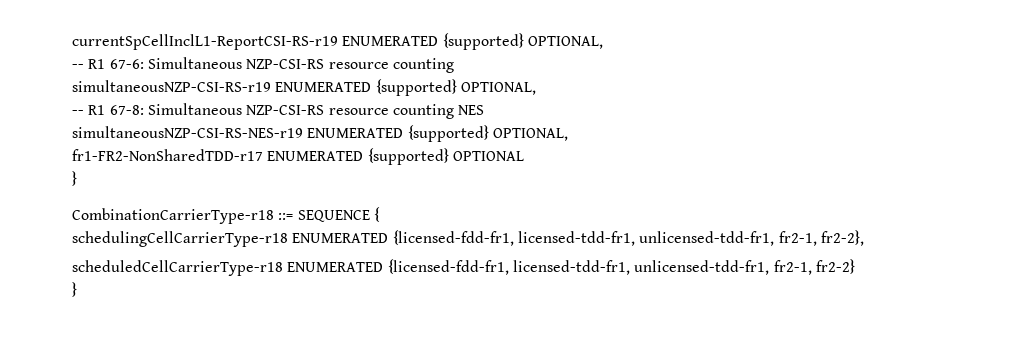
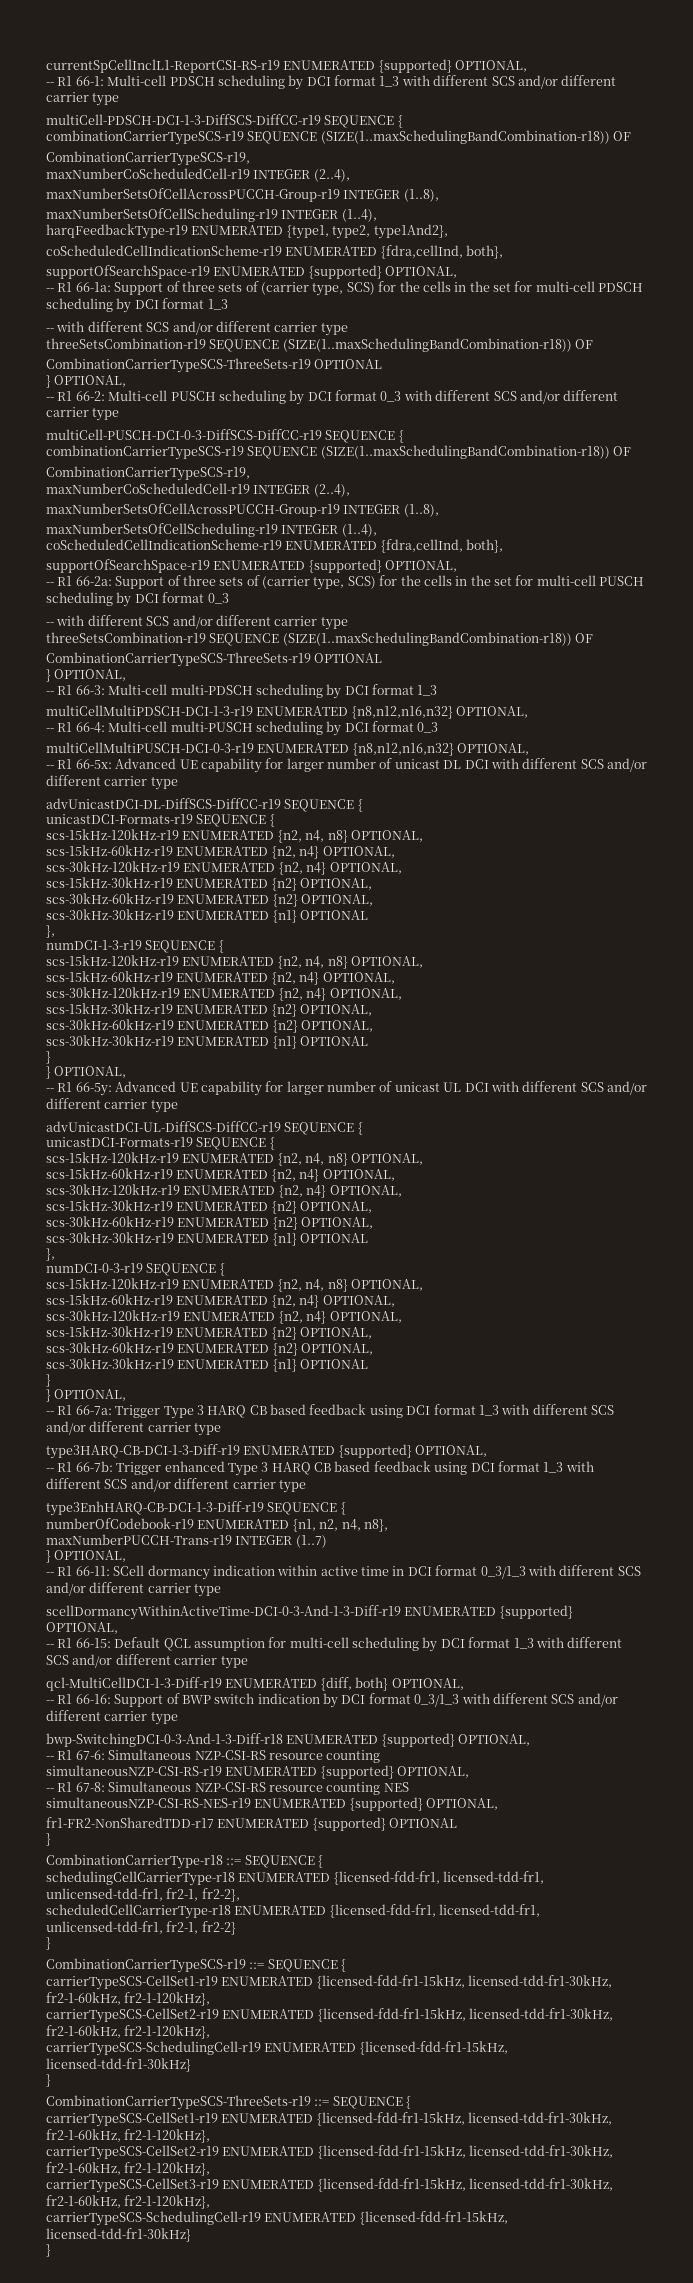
(603, 42) none -> [46,75,617,90] [46,92,120,106] [46,114,403,128] [46,130,632,145] [46,151,250,166] [46,168,350,182] [46,188,439,202] [46,208,377,222] [46,224,448,239] [46,245,504,259] [46,265,458,279] [46,281,644,296] [46,298,228,313] [46,321,348,336] [46,338,594,352] [46,358,383,373] [46,375,127,388] [46,390,619,405] [46,407,120,421] [46,429,404,443] [46,445,632,460] [46,466,250,481] [46,483,350,497] [46,503,439,517] [46,523,377,537] [46,539,504,553] [46,559,458,573] [46,575,645,590] [46,592,229,607] [46,615,348,630] [46,632,594,646] [46,652,383,667] [46,669,127,682] [46,684,438,699] [46,705,529,719] [46,721,439,736] [46,742,530,756] [46,758,647,773] [46,775,178,790] [46,798,363,812] [46,814,275,827] [46,829,423,843] [46,845,395,859] [46,861,402,875] [46,877,373,891] [46,893,374,907] [46,909,369,923] [46,925,55,938] [46,940,224,953] [46,955,423,969] [46,971,395,985] [46,987,402,1001] [46,1003,373,1017] [46,1019,374,1033] [46,1035,369,1049] [46,1051,51,1064] [46,1066,127,1079] [46,1081,647,1096] [46,1098,178,1113] [46,1121,363,1135] [46,1137,275,1150] [46,1152,423,1166] [46,1168,395,1182] [46,1184,402,1198] [46,1200,373,1214] [46,1216,374,1230] [46,1232,369,1246] [46,1248,55,1261] [46,1263,225,1276] [46,1278,423,1292] [46,1294,395,1308] [46,1310,402,1324] [46,1326,373,1340] [46,1342,374,1356] [46,1358,369,1372] [46,1374,51,1387] [46,1389,127,1402] [46,1404,614,1419] [46,1421,222,1436] [46,1444,488,1459] [46,1461,594,1476] [46,1478,306,1493] [46,1501,346,1516] [46,1518,388,1532] [46,1534,327,1548] [46,1550,127,1563] [46,1565,641,1580] [46,1582,222,1597] [46,1605,573,1620] [46,1622,118,1634] [46,1637,623,1652] [46,1654,248,1669] [46,1677,464,1691] [46,1693,618,1708] [46,1710,178,1725] [46,1733,531,1747] // -- R1 66-1: Multi-cell PDSCH scheduling by DCI format 1_3 with different SCS and/or different carrier type // multiCell-PDSCH-DCI-1-3-DiffSCS-DiffCC-r19 SEQUENCE { // combinationCarrierTypeSCS-r19 SEQUENCE (SIZE(1..maxSchedulingBandCombination-r18)) OF // CombinationCarrierTypeSCS-r19, // maxNumberCoScheduledCell-r19 INTEGER (2..4), // maxNumberSetsOfCellAcrossPUCCH-Group-r19 INTEGER (1..8), // maxNumberSetsOfCellScheduling-r19 INTEGER (1..4), // harqFeedbackType-r19 ENUMERATED {type1, type2, type1And2}, // coScheduledCellIndicationScheme-r19 ENUMERATED {fdra,cellInd, both}, // supportOfSearchSpace-r19 ENUMERATED {supported} OPTIONAL, // -- R1 66-1a: Support of three sets of (carrier type, SCS) for the cells in the set for multi-cell PDSCH scheduling by DCI format 1_3 // -- with different SCS and/or different carrier type // threeSetsCombination-r19 SEQUENCE (SIZE(1..maxSchedulingBandCombination-r18)) OF // CombinationCarrierTypeSCS-ThreeSets-r19 OPTIONAL // } OPTIONAL, // -- R1 66-2: Multi-cell PUSCH scheduling by DCI format 0_3 with different SCS and/or different carrier type // multiCell-PUSCH-DCI-0-3-DiffSCS-DiffCC-r19 SEQUENCE { // combinationCarrierTypeSCS-r19 SEQUENCE (SIZE(1..maxSchedulingBandCombination-r18)) OF // CombinationCarrierTypeSCS-r19, // maxNumberCoScheduledCell-r19 INTEGER (2..4), // maxNumberSetsOfCellAcrossPUCCH-Group-r19 INTEGER (1..8), // maxNumberSetsOfCellScheduling-r19 INTEGER (1..4), // coScheduledCellIndicationScheme-r19 ENUMERATED {fdra,cellInd, both}, // supportOfSearchSpace-r19 ENUMERATED {supported} OPTIONAL, // -- R1 66-2a: Support of three sets of (carrier type, SCS) for the cells in the set for multi-cell PUSCH scheduling by DCI format 0_3 // -- with different SCS and/or different carrier type // threeSetsCombination-r19 SEQUENCE (SIZE(1..maxSchedulingBandCombination-r18)) OF // CombinationCarrierTypeSCS-ThreeSets-r19 OPTIONAL // } OPTIONAL, // -- R1 66-3: Multi-cell multi-PDSCH scheduling by DCI format 1_3 // multiCellMultiPDSCH-DCI-1-3-r19 ENUMERATED {n8,n12,n16,n32} OPTIONAL, // -- R1 66-4: Multi-cell multi-PUSCH scheduling by DCI format 0_3 // multiCellMultiPUSCH-DCI-0-3-r19 ENUMERATED {n8,n12,n16,n32} OPTIONAL, // -- R1 66-5x: Advanced UE capability for larger number of unicast DL DCI with different SCS and/or different carrier type // advUnicastDCI-DL-DiffSCS-DiffCC-r19 SEQUENCE { // unicastDCI-Formats-r19 SEQUENCE { // scs-15kHz-120kHz-r19 ENUMERATED {n2, n4, n8} OPTIONAL, // scs-15kHz-60kHz-r19 ENUMERATED {n2, n4} OPTIONAL, // scs-30kHz-120kHz-r19 ENUMERATED {n2, n4} OPTIONAL, // scs-15kHz-30kHz-r19 ENUMERATED {n2} OPTIONAL, // scs-30kHz-60kHz-r19 ENUMERATED {n2} OPTIONAL, // scs-30kHz-30kHz-r19 ENUMERATED {n1} OPTIONAL // }, // numDCI-1-3-r19 SEQUENCE { // scs-15kHz-120kHz-r19 ENUMERATED {n2, n4, n8} OPTIONAL, // scs-15kHz-60kHz-r19 ENUMERATED {n2, n4} OPTIONAL, // scs-30kHz-120kHz-r19 ENUMERATED {n2, n4} OPTIONAL, // scs-15kHz-30kHz-r19 ENUMERATED {n2} OPTIONAL, // scs-30kHz-60kHz-r19 ENUMERATED {n2} OPTIONAL, // scs-30kHz-30kHz-r19 ENUMERATED {n1} OPTIONAL // } // } OPTIONAL, // -- R1 66-5y: Advanced UE capability for larger number of unicast UL DCI with different SCS and/or different carrier type // advUnicastDCI-UL-DiffSCS-DiffCC-r19 SEQUENCE { // unicastDCI-Formats-r19 SEQUENCE { // scs-15kHz-120kHz-r19 ENUMERATED {n2, n4, n8} OPTIONAL, // scs-15kHz-60kHz-r19 ENUMERATED {n2, n4} OPTIONAL, // scs-30kHz-120kHz-r19 ENUMERATED {n2, n4} OPTIONAL, // scs-15kHz-30kHz-r19 ENUMERATED {n2} OPTIONAL, // scs-30kHz-60kHz-r19 ENUMERATED {n2} OPTIONAL, // scs-30kHz-30kHz-r19 ENUMERATED {n1} OPTIONAL // }, // numDCI-0-3-r19 SEQUENCE { // scs-15kHz-120kHz-r19 ENUMERATED {n2, n4, n8} OPTIONAL, // scs-15kHz-60kHz-r19 ENUMERATED {n2, n4} OPTIONAL, // scs-30kHz-120kHz-r19 ENUMERATED {n2, n4} OPTIONAL, // scs-15kHz-30kHz-r19 ENUMERATED {n2} OPTIONAL, // scs-30kHz-60kHz-r19 ENUMERATED {n2} OPTIONAL, // scs-30kHz-30kHz-r19 ENUMERATED {n1} OPTIONAL // } // } OPTIONAL, // -- R1 66-7a: Trigger Type 3 HARQ CB based feedback using DCI format 1_3 with different SCS and/or different carrier type // type3HARQ-CB-DCI-1-3-Diff-r19 ENUMERATED {supported} OPTIONAL, // -- R1 66-7b: Trigger enhanced Type 3 HARQ CB based feedback using DCI format 1_3 with different SCS and/or different carrier type // type3EnhHARQ-CB-DCI-1-3-Diff-r19 SEQUENCE { // numberOfCodebook-r19 ENUMERATED {n1, n2, n4, n8}, // maxNumberPUCCH-Trans-r19 INTEGER (1..7) // } OPTIONAL, // -- R1 66-11: SCell dormancy indication within active time in DCI format 0_3/1_3 with different SCS and/or different carrier type // scellDormancyWithinActiveTime-DCI-0-3-And-1-3-Diff-r19 ENUMERATED {supported} OPTIONAL, // -- R1 66-15: Default QCL assumption for multi-cell scheduling by DCI format 1_3 with different SCS and/or different carrier type // qcl-MultiCellDCI-1-3-Diff-r19 ENUMERATED {diff, both} OPTIONAL, // -- R1 66-16: Support of BWP switch indication by DCI format 0_3/1_3 with different SCS and/or different carrier type // bwp-SwitchingDCI-0-3-And-1-3-Diff-r18 ENUMERATED {supported} OPTIONAL,
(77, 289) none -> [46,1958,347,1973] [46,1975,613,1990] [46,1992,211,2006] [46,2008,614,2023] [46,2025,211,2039] [46,2041,508,2056] [46,2058,191,2072] [46,2074,51,2087] [46,2095,412,2110] [46,2112,613,2127] [46,2129,211,2143] [46,2145,614,2160] [46,2162,211,2176] [46,2178,614,2193] [46,2195,211,2209] [46,2211,508,2226] [46,2228,191,2242] [46,2244,51,2257] // CombinationCarrierTypeSCS-r19 ::= SEQUENCE { // carrierTypeSCS-CellSet1-r19 ENUMERATED {licensed-fdd-fr1-15kHz, licensed-tdd-fr1-30kHz, fr2-1-60kHz, fr2-1-120kHz}, // carrierTypeSCS-CellSet2-r19 ENUMERATED {licensed-fdd-fr1-15kHz, licensed-tdd-fr1-30kHz, fr2-1-60kHz, fr2-1-120kHz}, // carrierTypeSCS-SchedulingCell-r19 ENUMERATED {licensed-fdd-fr1-15kHz, licensed-tdd-fr1-30kHz} // } // CombinationCarrierTypeSCS-ThreeSets-r19 ::= SEQUENCE { // carrierTypeSCS-CellSet1-r19 ENUMERATED {licensed-fdd-fr1-15kHz, licensed-tdd-fr1-30kHz, fr2-1-60kHz, fr2-1-120kHz}, // carrierTypeSCS-CellSet2-r19 ENUMERATED {licensed-fdd-fr1-15kHz, licensed-tdd-fr1-30kHz, fr2-1-60kHz, fr2-1-120kHz}, // carrierTypeSCS-CellSet3-r19 ENUMERATED {licensed-fdd-fr1-15kHz, licensed-tdd-fr1-30kHz, fr2-1-60kHz, fr2-1-120kHz}, // carrierTypeSCS-SchedulingCell-r19 ENUMERATED {licensed-fdd-fr1-15kHz, licensed-tdd-fr1-30kHz} // }

